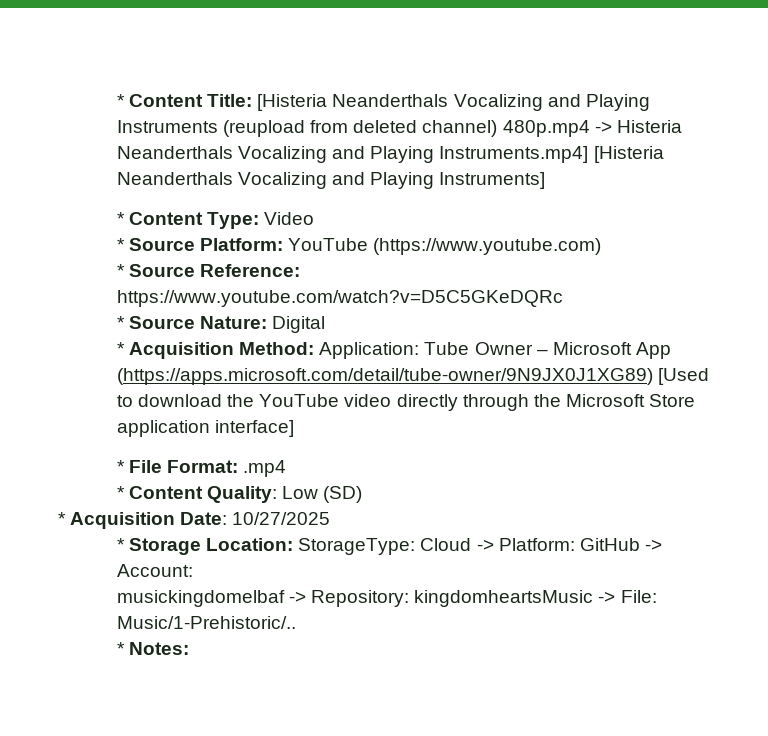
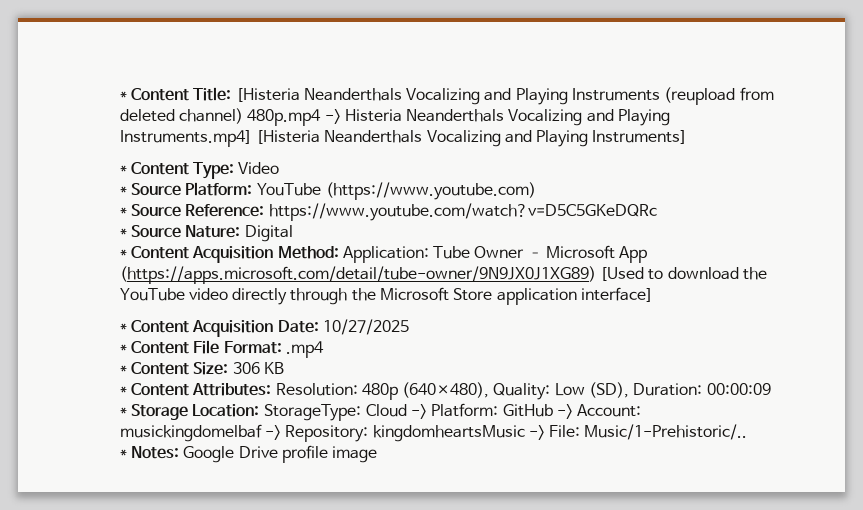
(125, 348) none -> [130,246,189,259] Content
(125, 466) none -> [130,319,409,337] [119,341,189,354] Content Acquisition Date: 10/27/2025 // * Content
[207,486,363,503] [58,512,331,529] Quality: Low (SD) // * Acquisition Date: 10/27/2025 -> [193,362,284,375] [119,382,771,400] Size: 306 KB // * Content Attributes: Resolution: 480p (640×480), Quality: Low (SD), Duration: 00:00:09
(189, 648) none -> [183,445,378,463] Google Drive profile image

